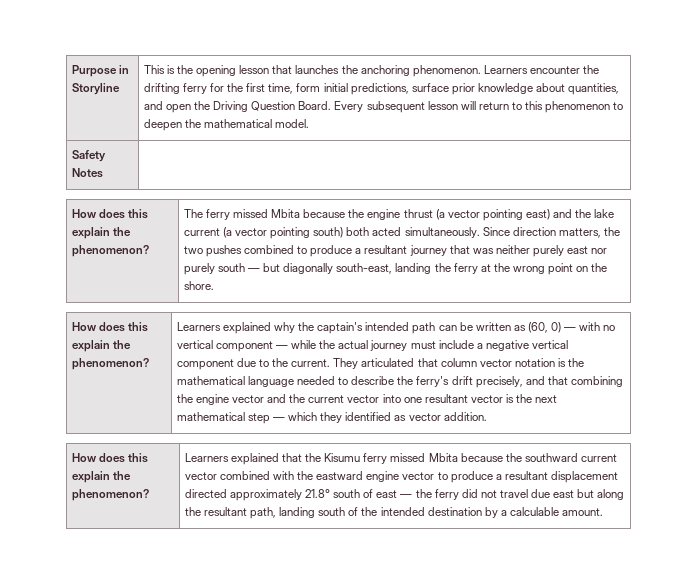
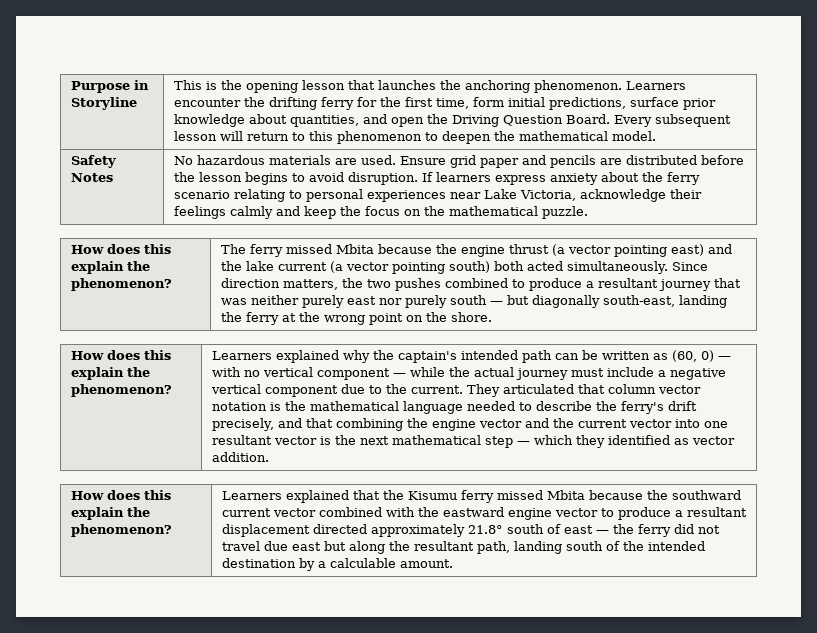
(103, 173) none -> [173,155,744,168] [173,172,700,185] [173,189,702,202] [173,206,588,219] No hazardous materials are used. Ensure grid paper and pencils are distributed before the lesson begins to avoid disruption. If learners express anxiety about the ferry scenario relating to personal experiences near Lake Victoria, acknowledge their feelings calmly and keep the focus on the mathematical puzzle.

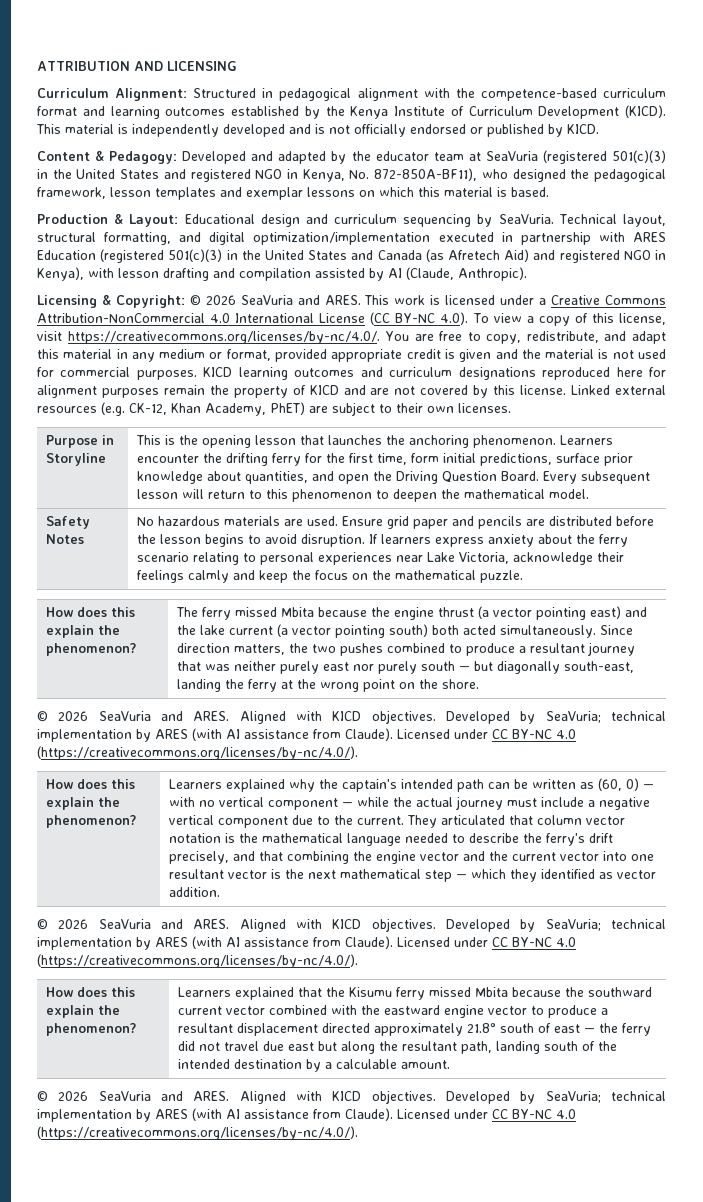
(70, 87) none -> [37,61,237,71] [37,88,666,101] [37,105,666,119] [36,124,599,137] [37,150,667,164] [37,168,666,182] [37,187,549,200] [37,213,666,227] [37,232,666,245] [37,249,666,263] [37,267,527,281] [37,294,666,308] [37,312,666,326] [37,331,666,344] [37,349,666,362] [37,367,666,380] [37,385,666,398] [37,402,511,416] ATTRIBUTION AND LICENSING // Curriculum Alignment: Structured in pedagogical alignment with the competence-based curriculum format and learning outcomes established by the Kenya Institute of Curriculum Development (KICD). This material is independently developed and is not officially endorsed or published by KICD. // Content & Pedagogy: Developed and adapted by the educator team at SeaVuria (registered 501(c)(3) in the United States and registered NGO in Kenya, No. 872-850A-BF11), who designed the pedagogical framework, lesson templates and exemplar lessons on which this material is based. // Production & Layout: Educational design and curriculum sequencing by SeaVuria. Technical layout, structural formatting, and digital optimization/implementation executed in partnership with ARES Education (registered 501(c)(3) in the United States and Canada (as Afretech Aid) and registered NGO in Kenya), with lesson drafting and compilation assisted by AI (Claude, Anthropic). // Licensing & Copyright: © 2026 SeaVuria and ARES. This work is licensed under a Creative Commons Attribution-NonCommercial 4.0 International License (CC BY-NC 4.0). To view a copy of this license, visit https://creativecommons.org/licenses/by-nc/4.0/. You are free to copy, redistribute, and adapt this material in any medium or format, provided appropriate credit is given and the material is not used for commercial purposes. KICD learning outcomes and curriculum designations reproduced here for alignment purposes remain the property of KICD and are not covered by this license. Linked external resources (e.g. CK-12, Khan Academy, PhET) are subject to their own licenses. //
(492, 317) none -> [37,710,666,724] [37,728,576,742] [37,746,358,760] // © 2026 SeaVuria and ARES. Aligned with KICD objectives. Developed by SeaVuria; technical implementation by ARES (with AI assistance from Claude). Licensed under CC BY-NC 4.0 (https://creativecommons.org/licenses/by-nc/4.0/).
(269, 457) none -> [37,918,666,932] [37,936,576,950] [37,954,358,968] // © 2026 SeaVuria and ARES. Aligned with KICD objectives. Developed by SeaVuria; technical implementation by ARES (with AI assistance from Claude). Licensed under CC BY-NC 4.0 (https://creativecommons.org/licenses/by-nc/4.0/).
(453, 563) none -> [37,1090,666,1104] [37,1108,576,1122] [37,1126,358,1140] // © 2026 SeaVuria and ARES. Aligned with KICD objectives. Developed by SeaVuria; technical implementation by ARES (with AI assistance from Claude). Licensed under CC BY-NC 4.0 (https://creativecommons.org/licenses/by-nc/4.0/).

